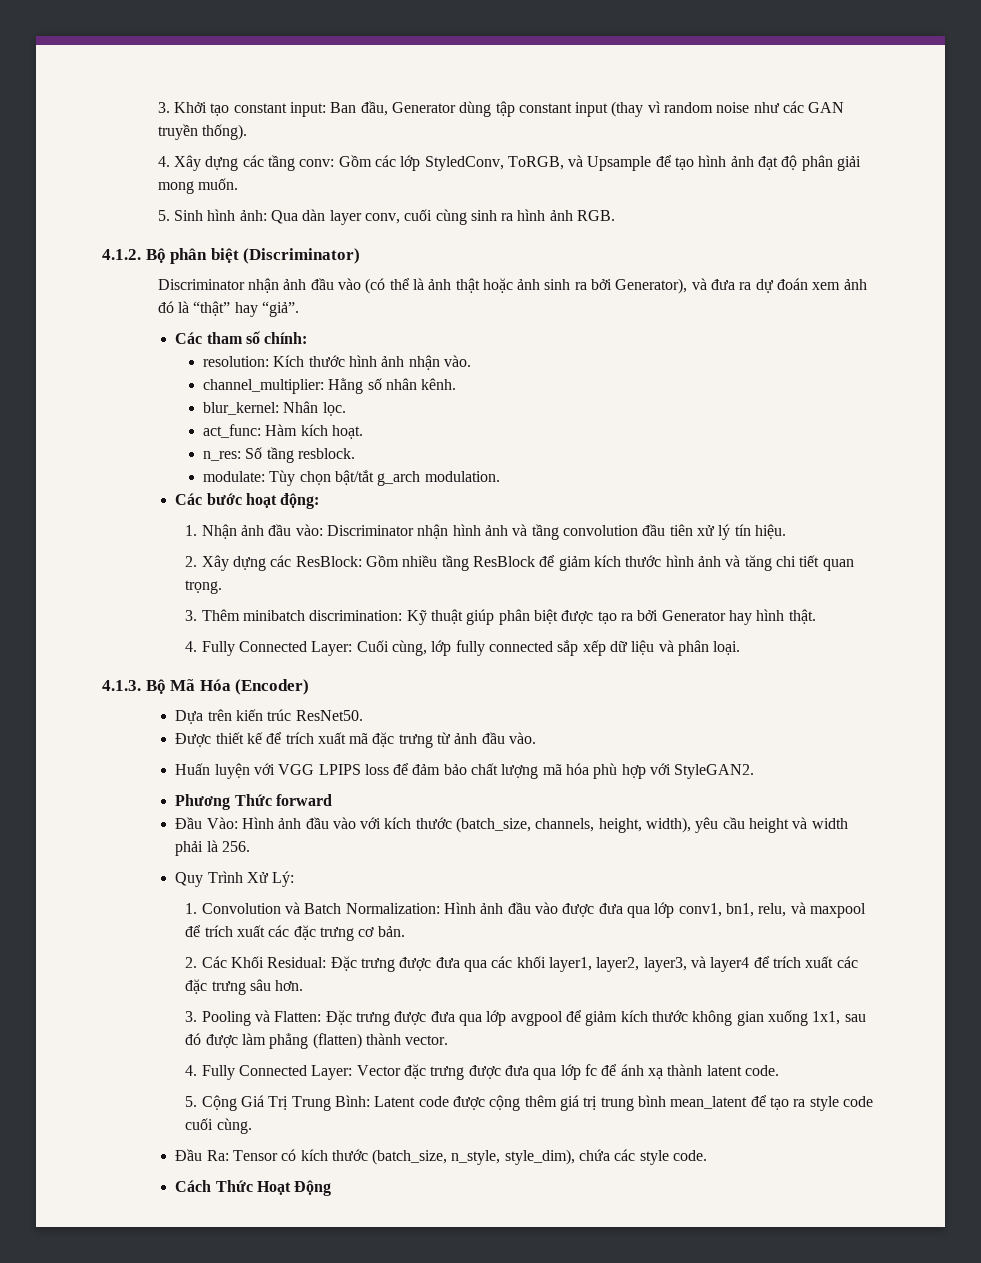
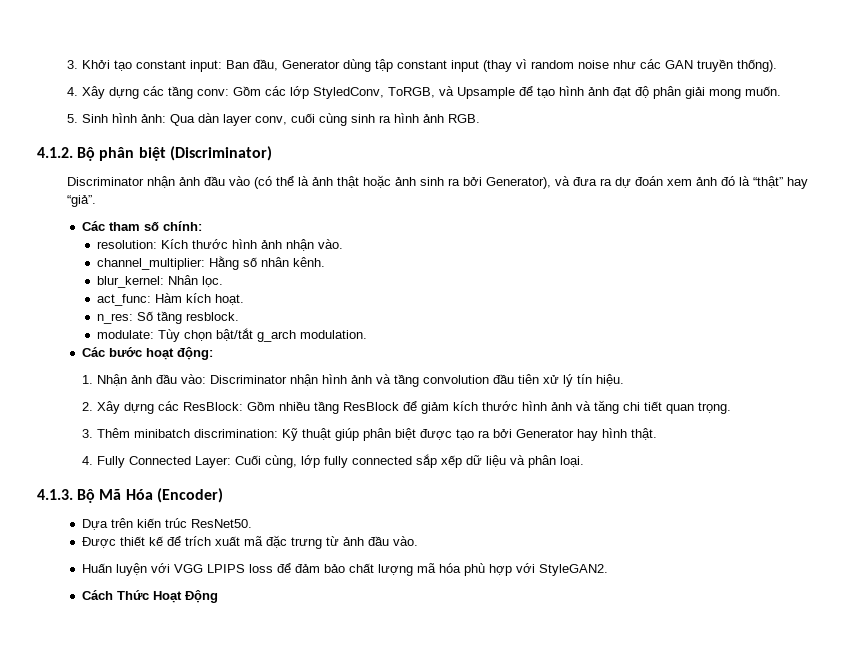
[175,794,332,810] [175,817,848,833] [175,840,250,856] [175,871,295,887] [185,902,866,918] [185,925,405,941] [185,956,858,972] [185,979,304,995] [185,1010,866,1026] [185,1033,449,1049] [185,1064,779,1080] [185,1095,873,1111] [185,1118,252,1134] [175,1149,708,1165] // Phương Thức forward // Đầu Vào: Hình ảnh đầu vào với kích thước (batch_size, channels, height, width), yêu cầu height và width phải là 256. // Quy Trình Xử Lý: // 1. Convolution và Batch Normalization: Hình ảnh đầu vào được đưa qua lớp conv1, bn1, relu, và maxpool để trích xuất các đặc trưng cơ bản. // 2. Các Khối Residual: Đặc trưng được đưa qua các khối layer1, layer2, layer3, và layer4 để trích xuất các đặc trưng sâu hơn. // 3. Pooling và Flatten: Đặc trưng được đưa qua lớp avgpool để giảm kích thước không gian xuống 1x1, sau đó được làm phẳng (flatten) thành vector. // 4. Fully Connected Layer: Vector đặc trưng được đưa qua lớp fc để ánh xạ thành latent code. // 5. Cộng Giá Trị Trung Bình: Latent code được cộng thêm giá trị trung bình mean_latent để tạo ra style code cuối cùng. // Đầu Ra: Tensor có kích thước (batch_size, n_style, style_dim), chứa các style code. -> (608, 570) none

